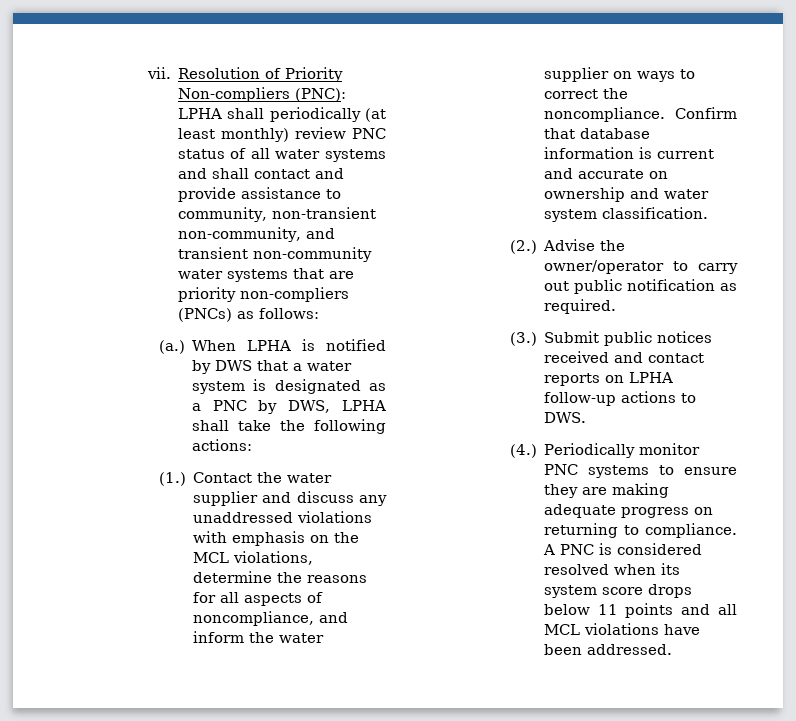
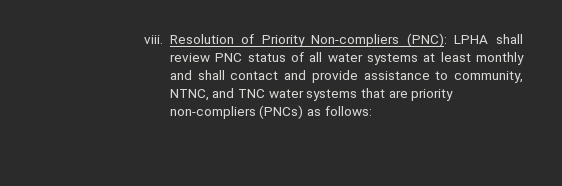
[146,67,171,79] vii. -> [144,35,164,44] viii.
[269,107,386,122] [177,128,289,142] periodically (at least monthly) -> (523, 39) none
(386, 155) none -> [423,52,524,65] at least monthly
[271,207,376,219] [177,227,335,242] [177,247,372,262] non-transient non-community, and transient non-community -> [169,88,266,101] NTNC, and TNC
[158,339,386,354] [191,360,352,374] [191,379,386,394] [191,400,386,414] [191,419,386,434] [191,439,252,451] [158,472,332,486] [192,491,387,506] [192,511,372,523] [192,531,359,546] [192,551,313,565] [192,571,367,583] [192,592,323,606] [192,611,348,626] [192,631,324,643] [543,67,695,82] [543,88,628,99] [543,107,737,122] [543,128,650,139] [543,147,714,159] [543,168,668,179] [543,187,709,202] [543,207,708,222] [509,239,625,254] [543,260,738,274] [543,279,737,294] [543,299,616,314] [509,331,712,346] [543,351,704,363] [543,372,673,386] [543,391,696,406] [543,412,586,423] [509,443,700,458] [543,464,737,478] [543,483,669,498] [543,504,713,518] [543,523,737,538] [542,543,702,555] [543,563,680,575] [543,584,692,598] [543,603,737,618] [543,623,700,635] [543,644,672,655] // (a.) When LPHA is notified by DWS that a water system is designated as a PNC by DWS, LPHA shall take the following actions: // (1.) Contact the water supplier and discuss any unaddressed violations with emphasis on the MCL violations, determine the reasons for all aspects of noncompliance, and inform the water supplier on ways to correct the noncompliance. Confirm that database information is current and accurate on ownership and water system classification. // (2.) Advise the owner/operator to carry out public notification as required. // (3.) Submit public notices received and contact reports on LPHA follow-up actions to DWS. // (4.) Periodically monitor PNC systems to ensure they are making adequate progress on returning to compliance. A PNC is considered resolved when its system score drops below 11 points and all MCL violations have been addressed. -> (372, 111) none

